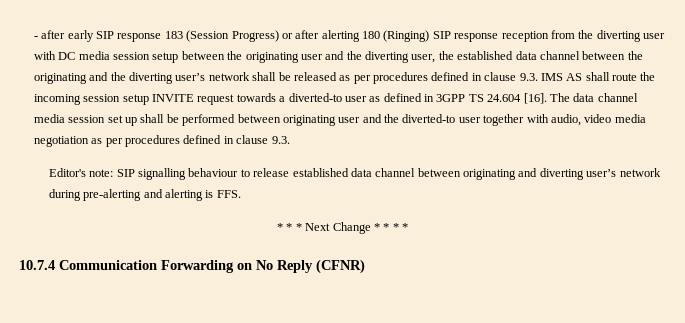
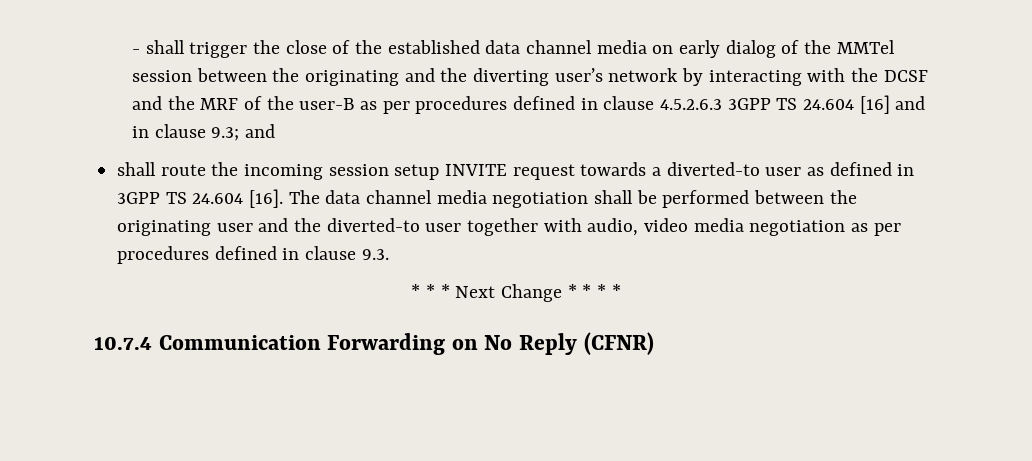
[41,30,666,42] [33,51,580,63] after early SIP response 183 (Session Progress) or after alerting 180 (Ringing) SIP response reception from the diverting user with DC media session setup between the originating user and the diverting user, the established data channel -> [145,40,895,58] [131,70,192,82] shall trigger the close of the established data channel media on early dialog of the MMTel session
[252,72,583,84] shall be released as per procedures defined in clause 9.3. IMS AS -> [682,68,928,86] [131,95,926,114] [131,124,275,141] by interacting with the DCSF and the MRF of the user-B as per procedures defined in clause 4.5.2.6.3 3GPP TS 24.604 [16] and in clause 9.3; and //
[68,115,138,126] session set up -> [492,192,589,208] negotiation
(281, 118) none -> [829,190,857,204] the
[48,168,661,180] [48,189,241,201] // Editor's note: SIP signalling behaviour to release established data channel between originating and diverting user’s network during pre-alerting and alerting is FFS. -> (389, 254) none

